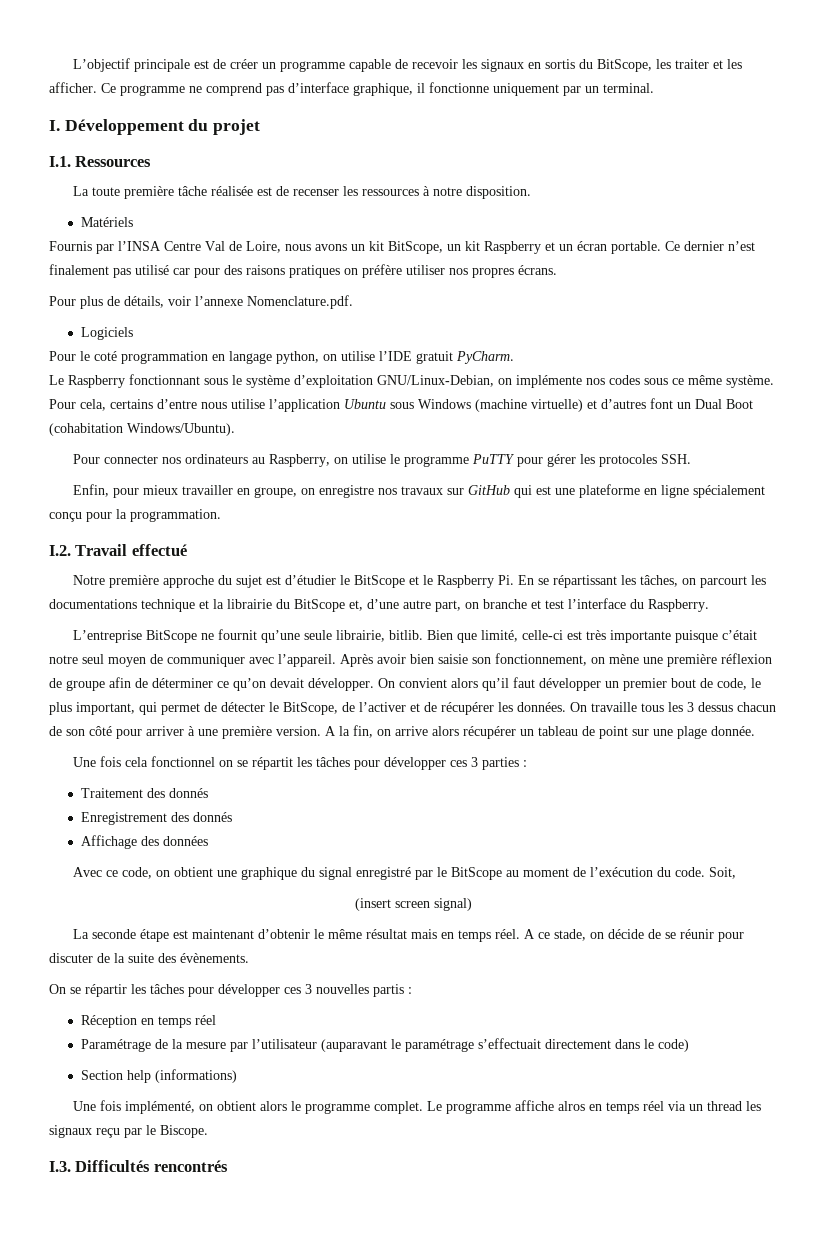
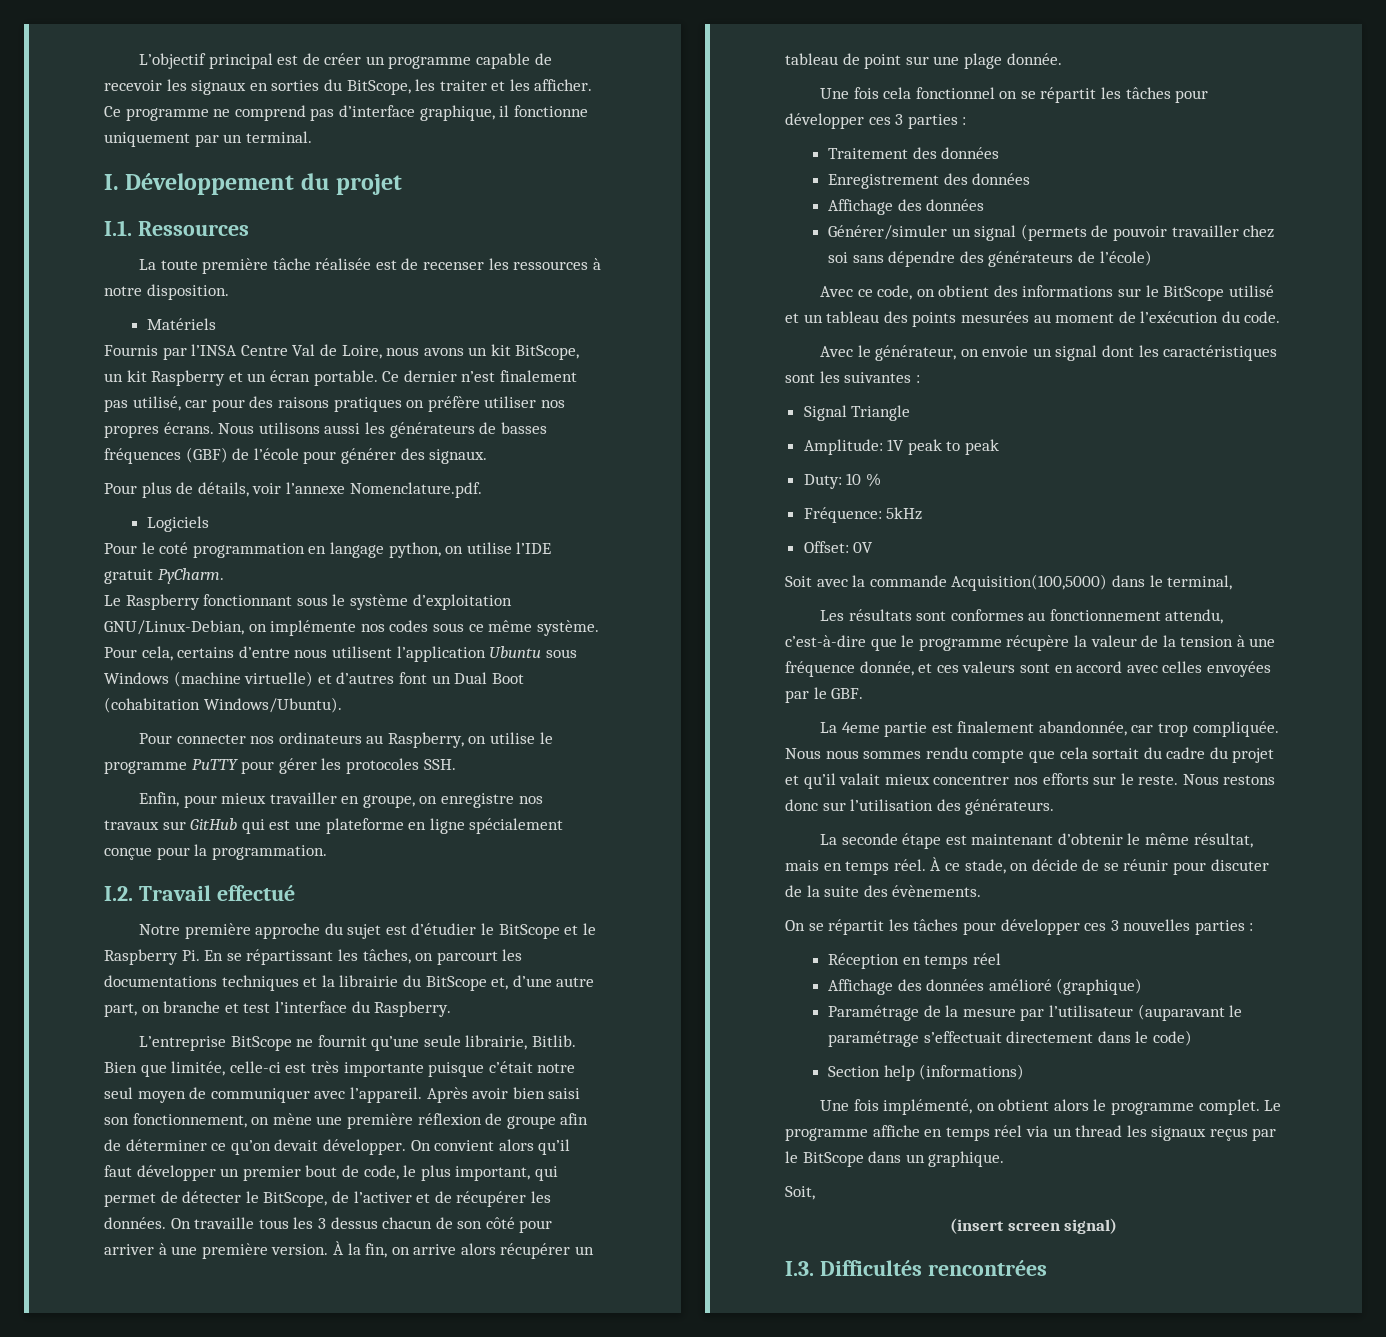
[133,59,190,72] principale -> [208,53,273,69] principal
[544,59,575,69] sortis -> [271,80,320,91] sorties
[135,265,169,275] utilisé -> [132,396,181,411] utilisé,
(557, 270) none -> [218,422,547,438] [104,447,488,464] Nous utilisons aussi les générateurs de basses fréquences (GBF) de l’école pour générer des signaux.
[231,399,265,409] utilise -> [331,646,392,658] utilisent
[49,512,82,522] conçu -> [104,847,152,860] conçue
[141,599,195,612] technique -> [221,975,299,991] techniques
[388,630,423,640] bitlib. -> [532,1035,577,1047] Bitlib.
[480,630,518,642] limité, -> [171,1061,226,1076] limitée,
[438,654,468,664] saisie -> [548,1088,581,1099] saisi
[325,726,336,736] A -> [332,1241,344,1255] À
[168,788,208,798] donnés -> [941,147,1000,159] données
[192,812,232,822] [80,835,208,849] donnés // Affichage des données -> [972,173,1031,185] [828,199,985,215] [828,224,1275,241] [828,250,1152,267] données // Affichage des données // Générer/simuler un signal (permets de pouvoir travailler chez soi sans dépendre des générateurs de l’école)
[216,867,502,880] une graphique du signal enregistré par le BitScope -> [993,285,1274,301] [785,311,1029,327] des informations sur le BitScope utilisé et un tableau des points mesurées
[708,867,736,879] [354,898,472,911] Soit, // (insert screen signal) -> [819,345,1278,361] [785,371,920,383] [803,405,911,421] [803,439,1000,455] [803,473,881,489] [803,507,923,523] [803,541,874,553] [785,574,1233,591] [819,609,1224,624] [785,635,1276,651] [785,661,1271,677] [785,687,864,703] [819,721,1279,737] [785,747,1275,763] [785,773,1276,789] [785,799,1055,815] // Avec le générateur, on envoie un signal dont les caractéristiques sont les suivantes : // Signal Triangle // Amplitude: 1V peak to peak // Duty: 10 % // Fréquence: 5kHz // Offset: 0V // Soit avec la commande Acquisition(100,5000) dans le terminal, // Les résultats sont conformes au fonctionnement attendu, c’est-à-dire que le programme récupère la valeur de la tension à une fréquence donnée, et ces valeurs sont en accord avec celles envoyées par le GBF. // La 4eme partie est finalement abandonnée, car trop compliquée. Nous nous sommes rendu compte que cela sortait du cadre du projet et qu’il valait mieux concentrer nos efforts sur le reste. Nous restons donc sur l’utilisation des générateurs.
[365,929,407,939] résultat -> [1193,833,1253,848] résultat,
[523,929,535,939] A -> [930,857,942,871] À
[85,984,127,997] répartir -> [828,919,885,935] répartit
[373,984,404,997] partis -> [1194,920,1245,935] parties
(216, 1020) none -> [828,978,1143,995] // Affichage des données amélioré (graphique)
[557,1101,585,1111] alros -> (920, 1131) none
[96,1125,208,1138] reçu par le Biscope. -> [1209,1128,1277,1141] [785,1151,1005,1167] [785,1186,815,1200] [949,1218,1118,1234] reçus par le BitScope dans un graphique. // Soit, // (insert screen signal)
[153,1160,228,1172] rencontrés -> [927,1260,1047,1276] rencontrées

